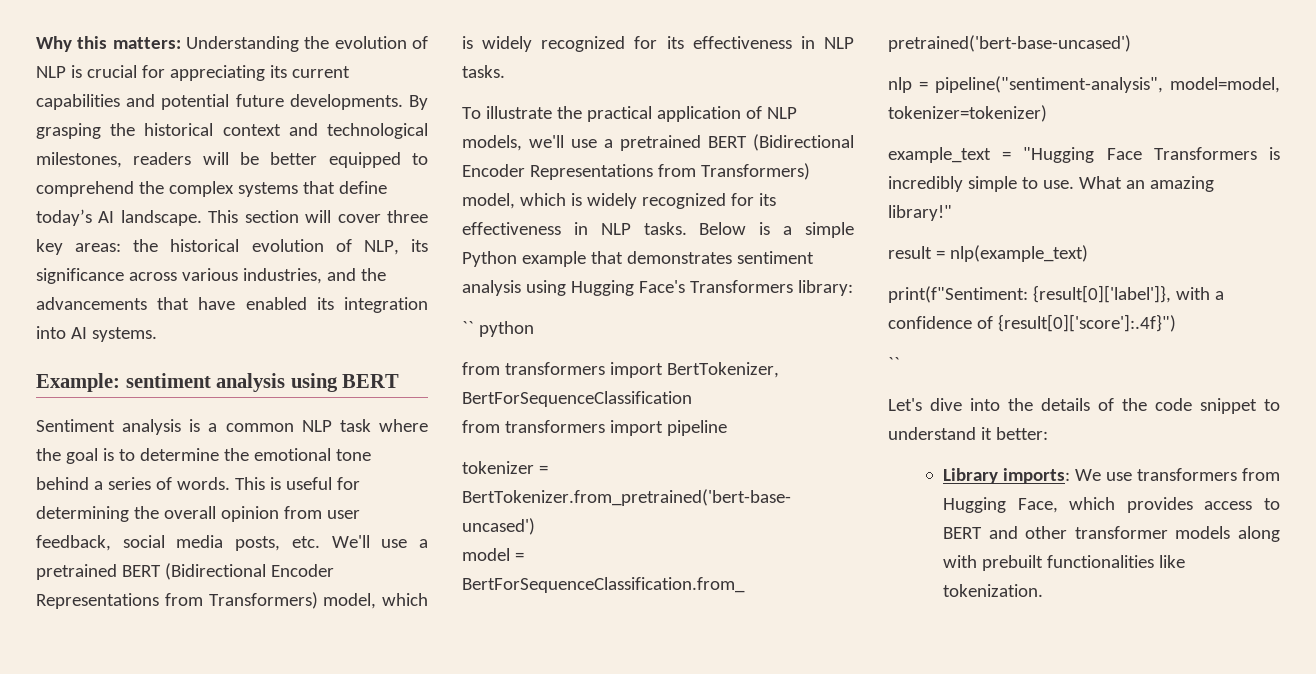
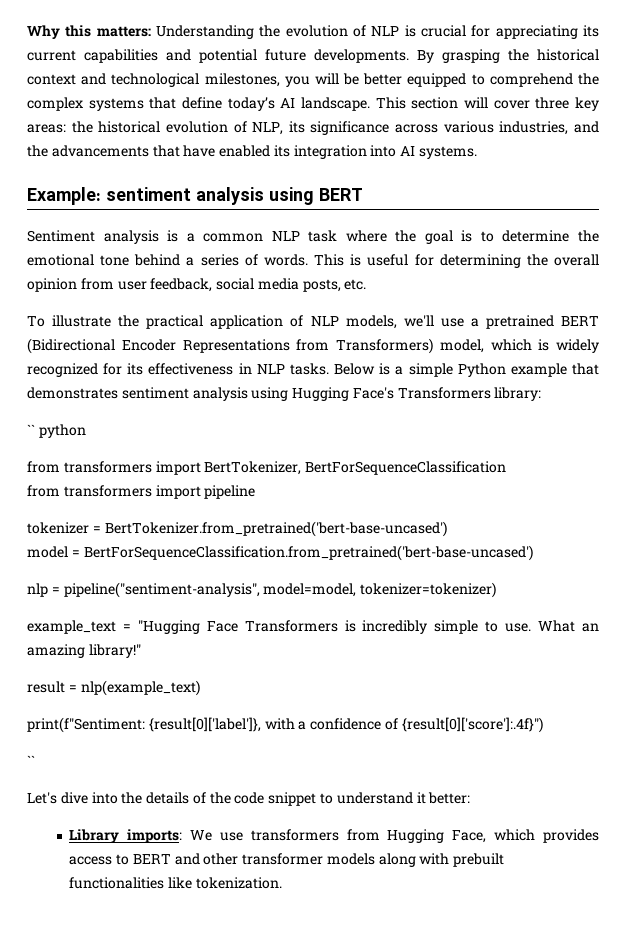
[133,152,192,165] readers -> [284,76,310,87] you
[331,535,429,548] [36,563,334,580] [36,592,428,609] [462,36,854,52] [462,65,505,78] We'll use a pretrained BERT (Bidirectional Encoder Representations from Transformers) model, which is widely recognized for its effectiveness in NLP tasks. -> (367, 284) none

